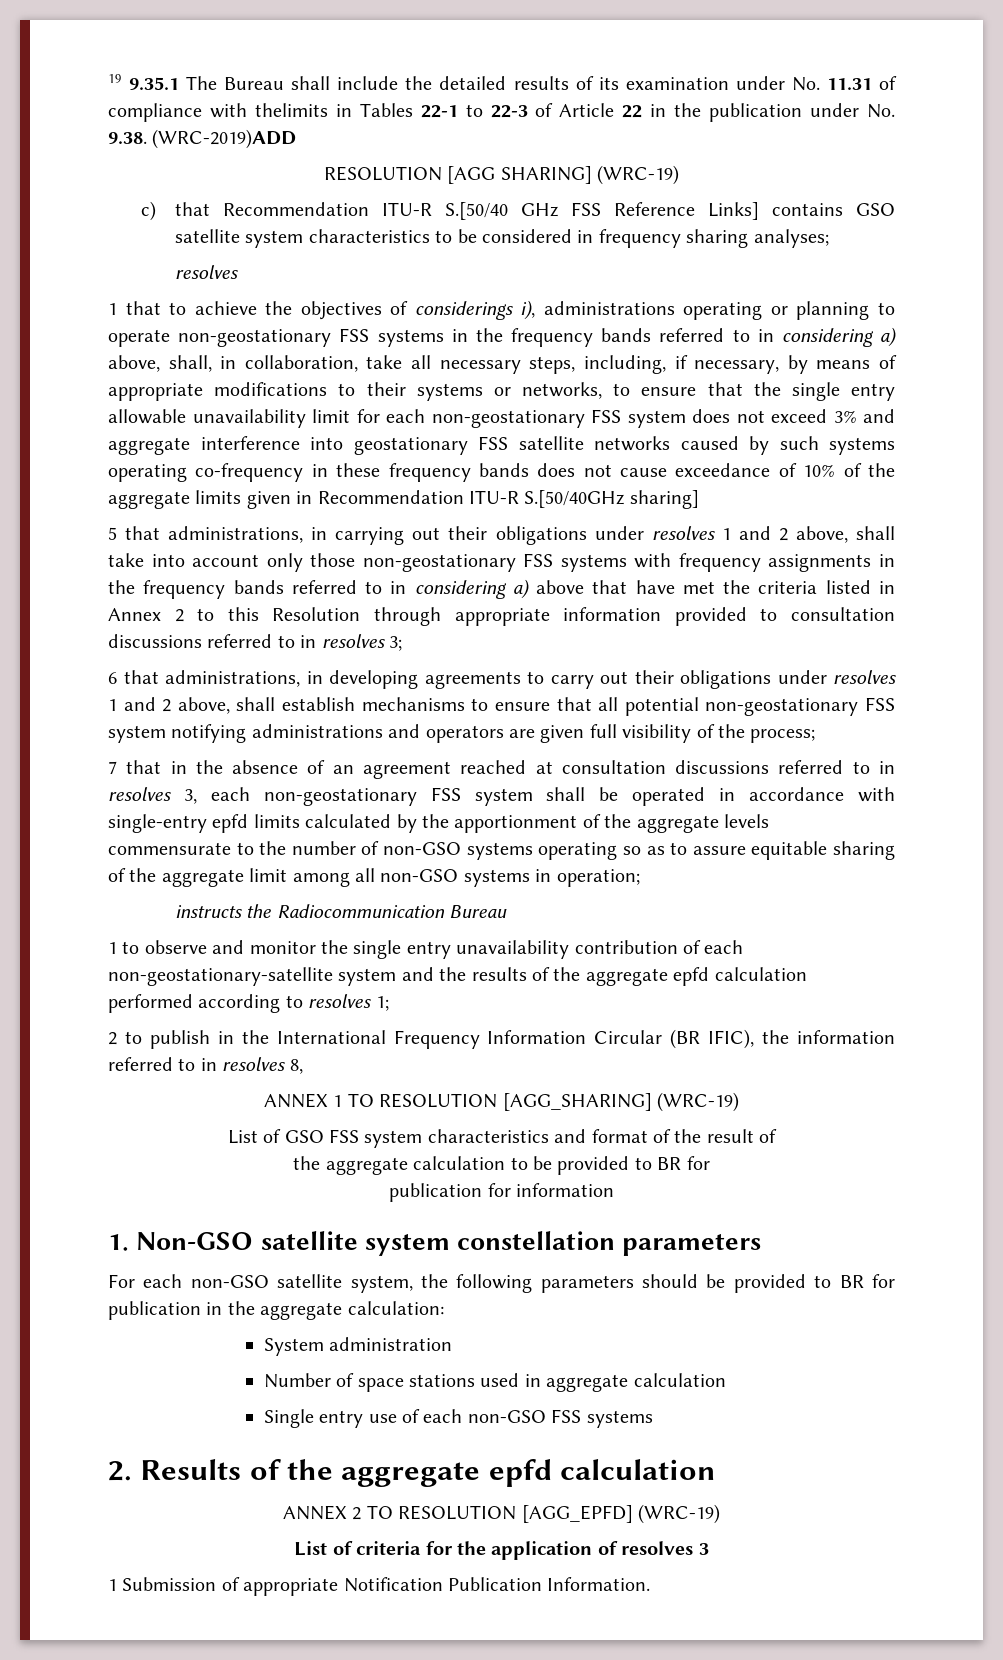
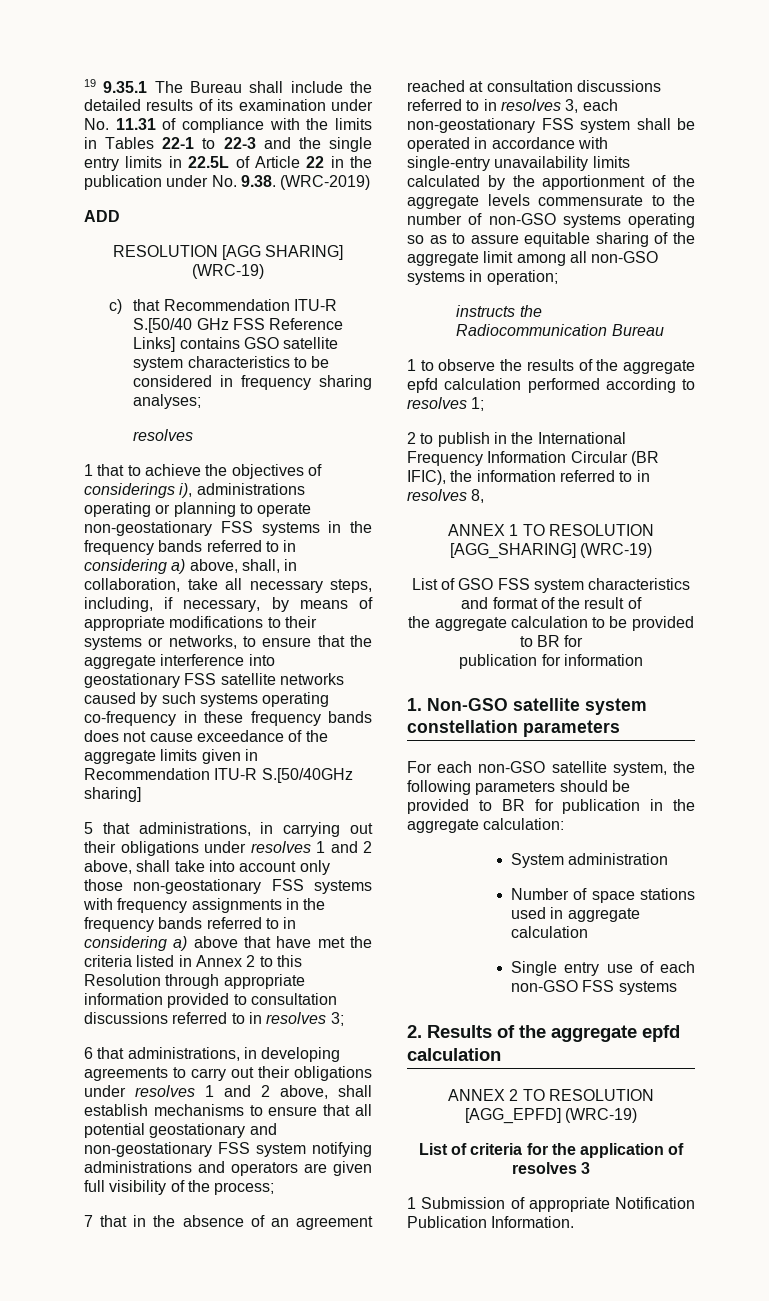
[254,103,328,117] thelimits -> [306,118,372,130] the limits
(528, 111) none -> [263,137,372,152] [84,156,230,171] and the single entry limits in 22.5L
[152,129,297,149] (WRC-2019)ADD -> [280,175,371,190] [84,210,120,222] (WRC-2019) // ADD
[791,382,895,401] [108,409,895,428] single entry allowable unavailability limit for each non-geostationary FSS system does not exceed 3% and -> (372, 641) none
[803,463,862,477] 10% of -> (303, 736) none
(699, 706) none -> [149,1123,277,1138] geostationary and
[212,814,249,833] epfd -> [494,156,589,171] unavailability
[212,940,744,959] [108,967,434,986] and monitor the single entry unavailability contribution of each non-geostationary-satellite system and -> (496, 365) none

